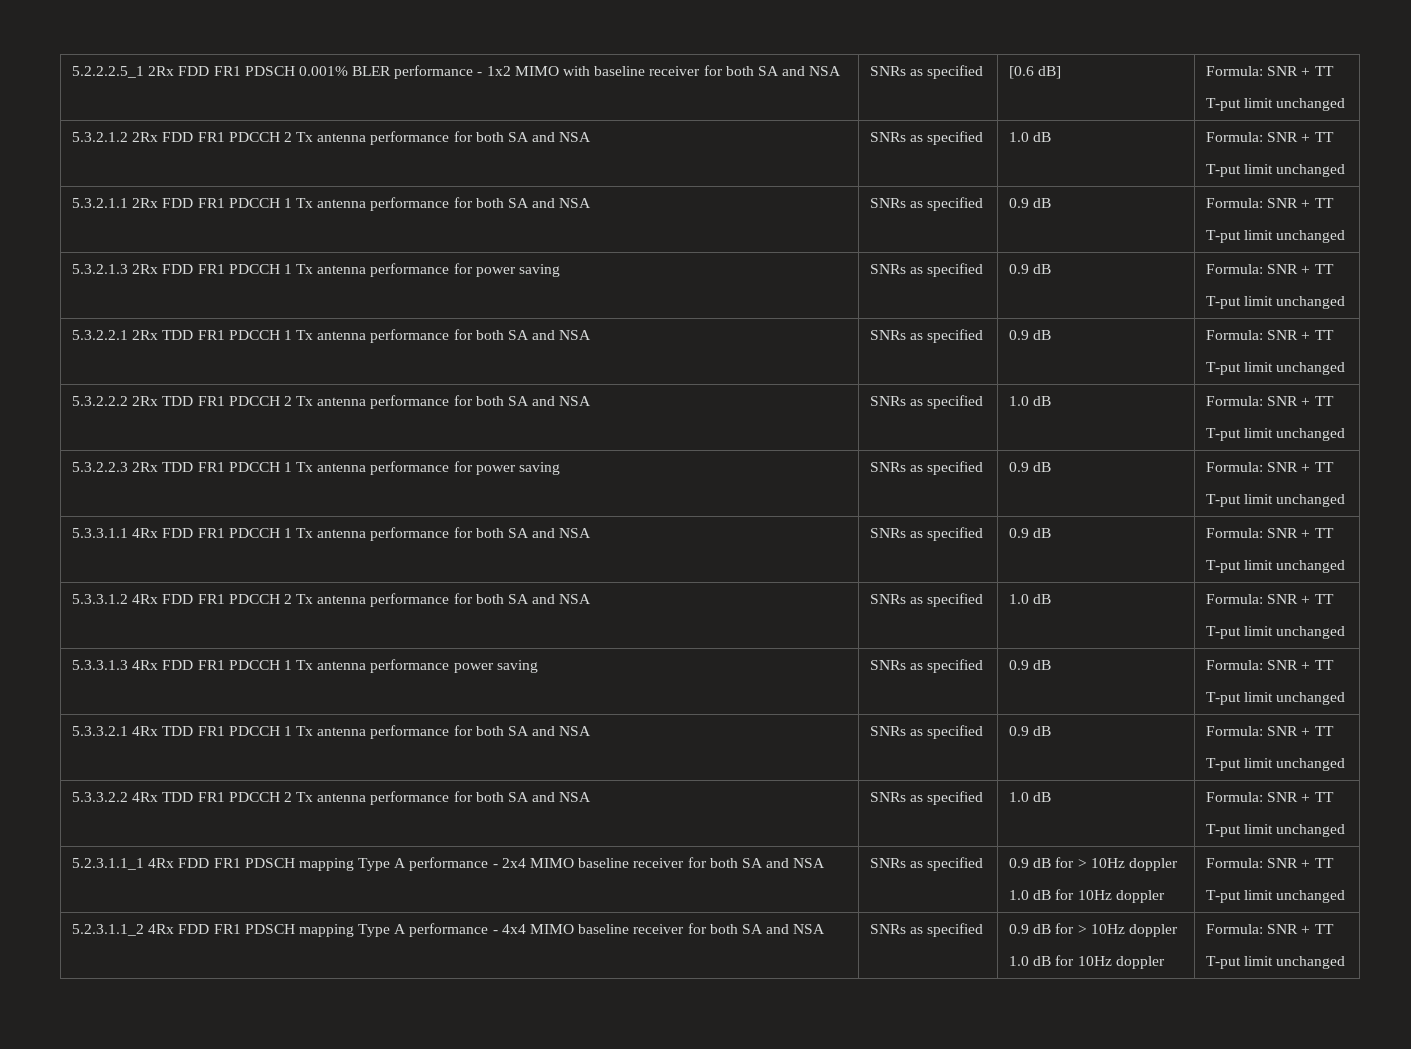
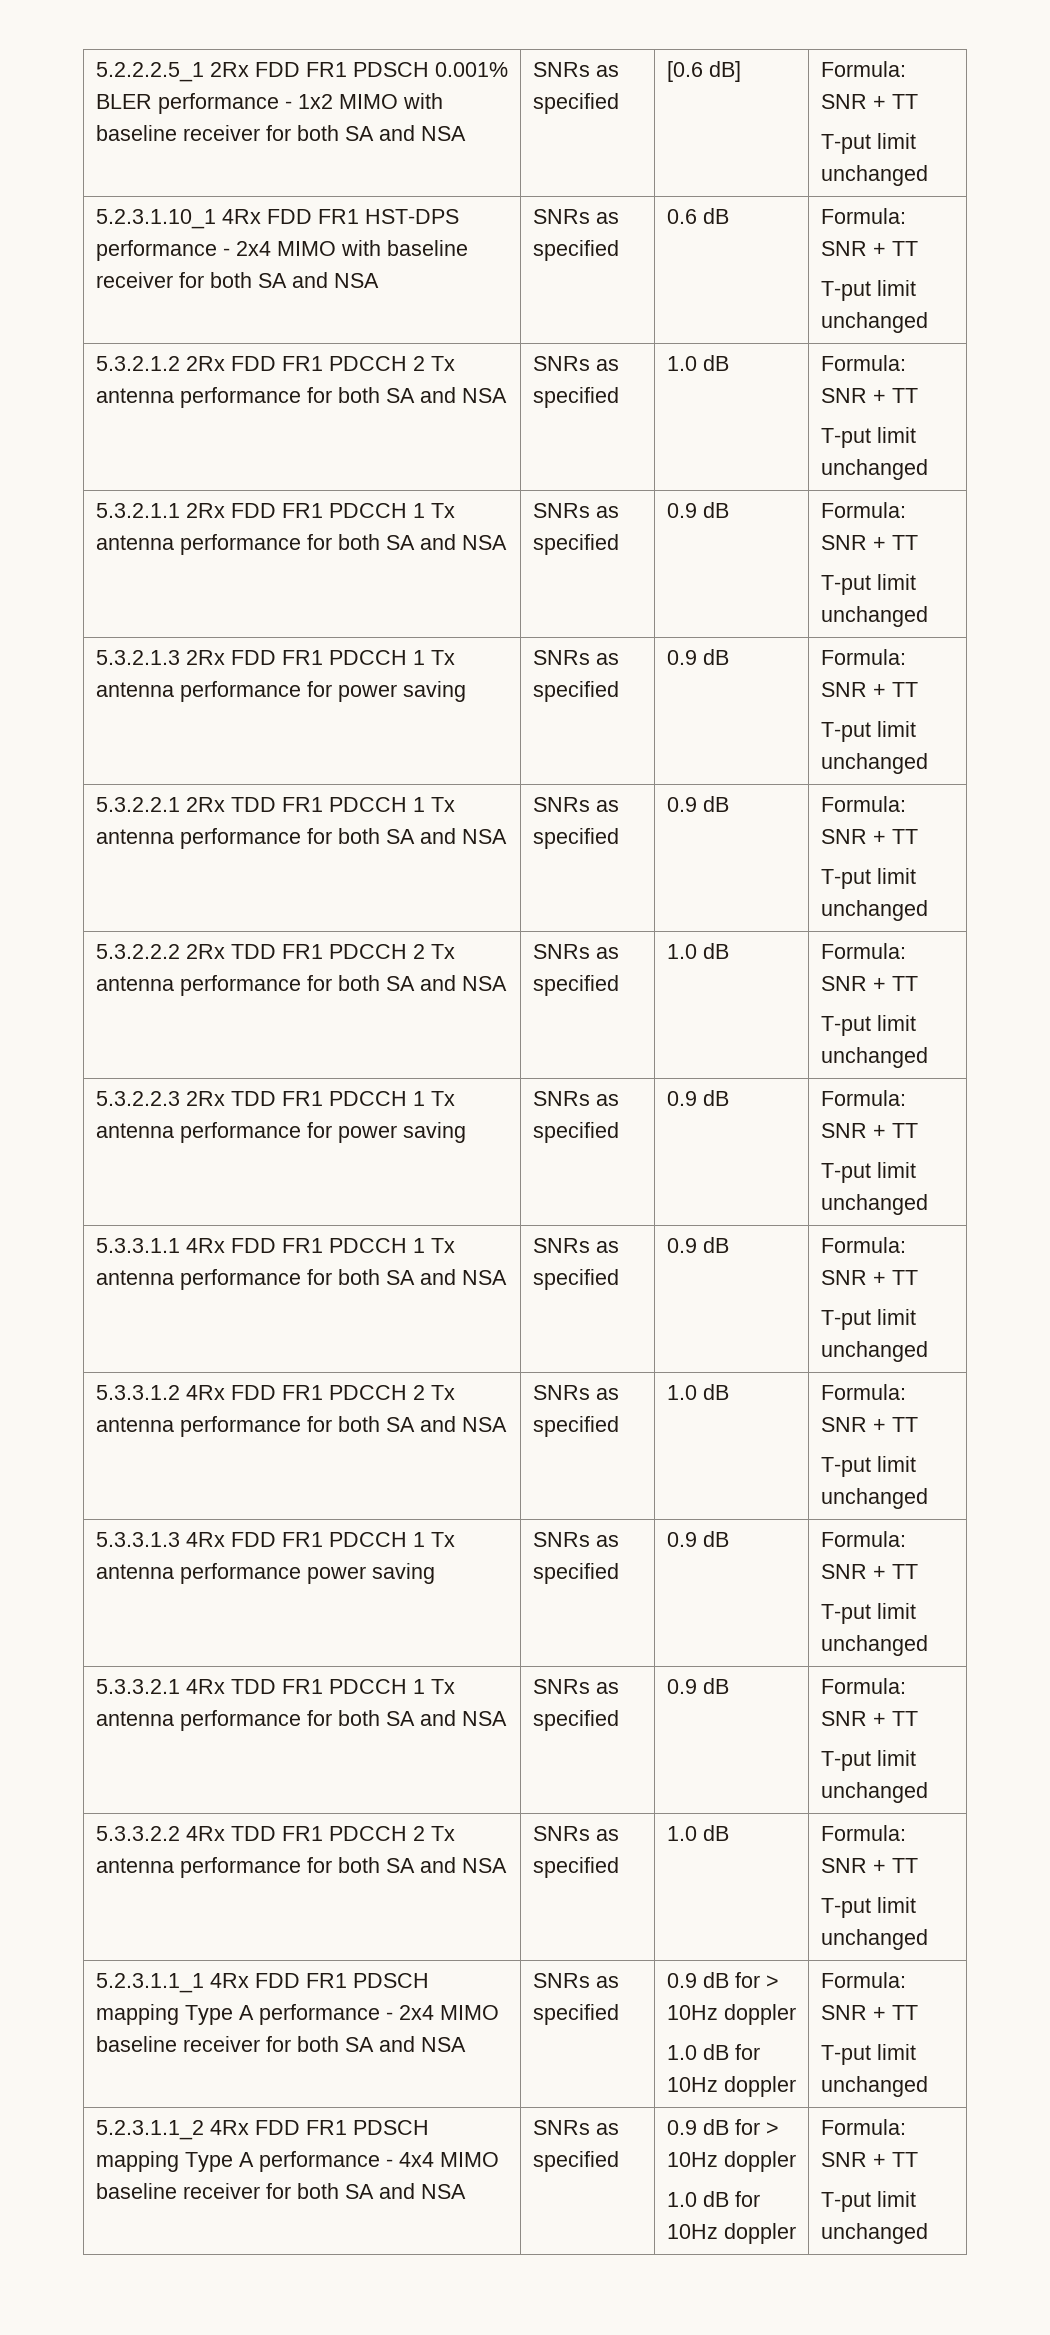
(1346, 104) none -> [95,209,459,229] [95,240,468,261] [95,272,379,288] [532,209,619,224] [532,240,619,261] [666,208,729,224] [820,208,906,224] [820,241,918,256] [820,280,916,301] [820,312,928,333] // 5.2.3.1.10_1 4Rx FDD FR1 HST-DPS performance - 2x4 MIMO with baseline receiver for both SA and NSA | SNRs as specified | 0.6 dB | Formula: SNR + TT // T-put limit unchanged

